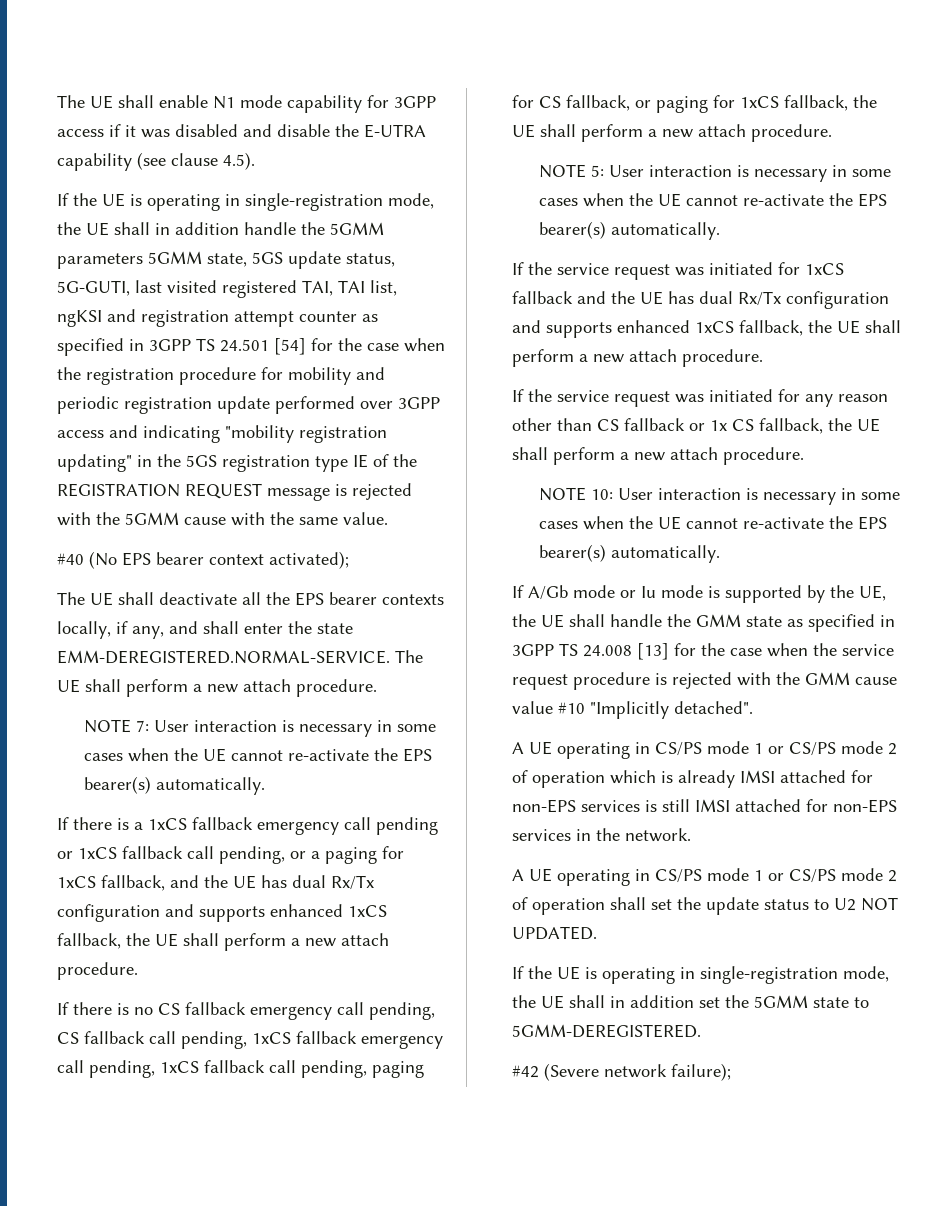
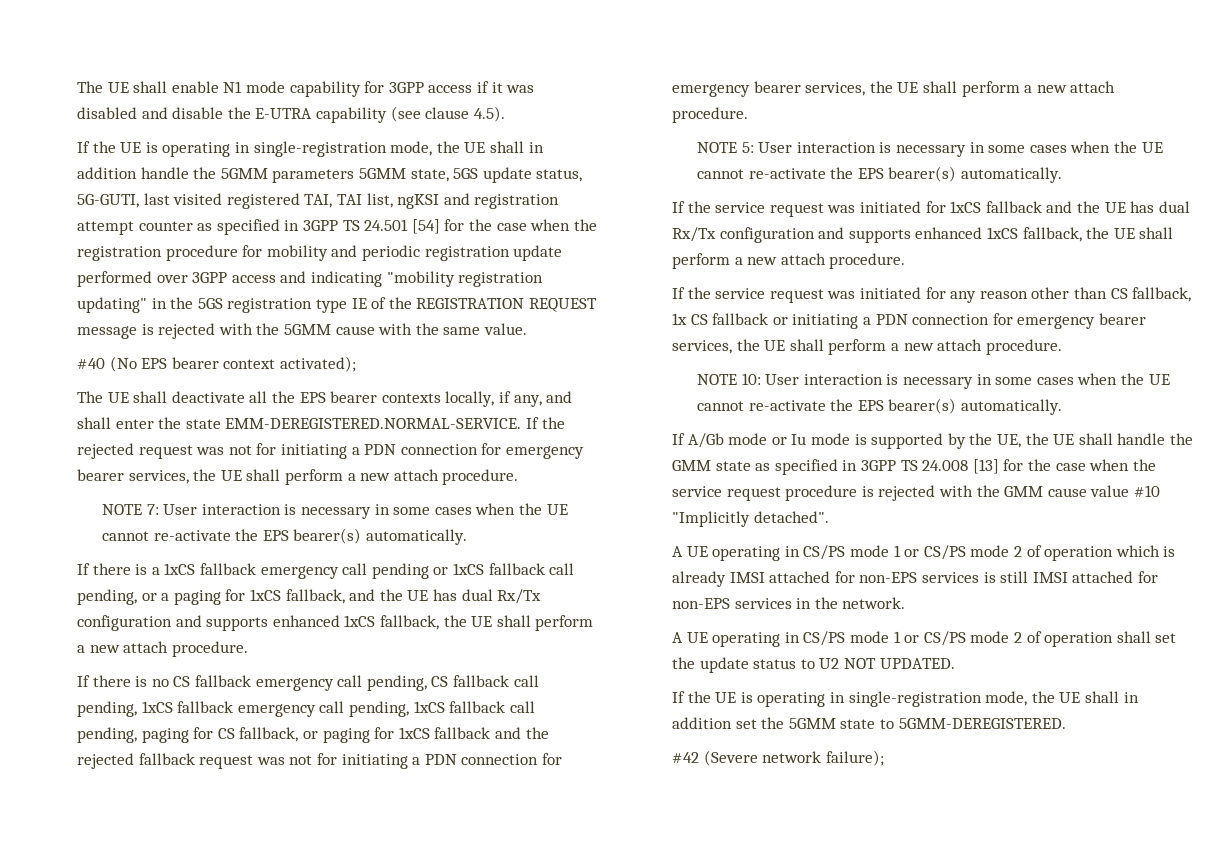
[395,650,424,663] The -> [525,417,565,429] [77,443,584,459] [77,469,217,484] If the rejected request was not for initiating a PDN connection for emergency bearer services, the
[784,95,849,111] fallback, -> [434,727,549,739] [77,753,562,769] [672,81,866,97] fallback and the rejected fallback request was not for initiating a PDN connection for emergency bearer services,
[624,418,824,434] fallback or 1x CS fallback, -> [1132,287,1192,302] [672,313,1146,329] [672,340,733,354] fallback, 1x CS fallback or initiating a PDN connection for emergency bearer services,

